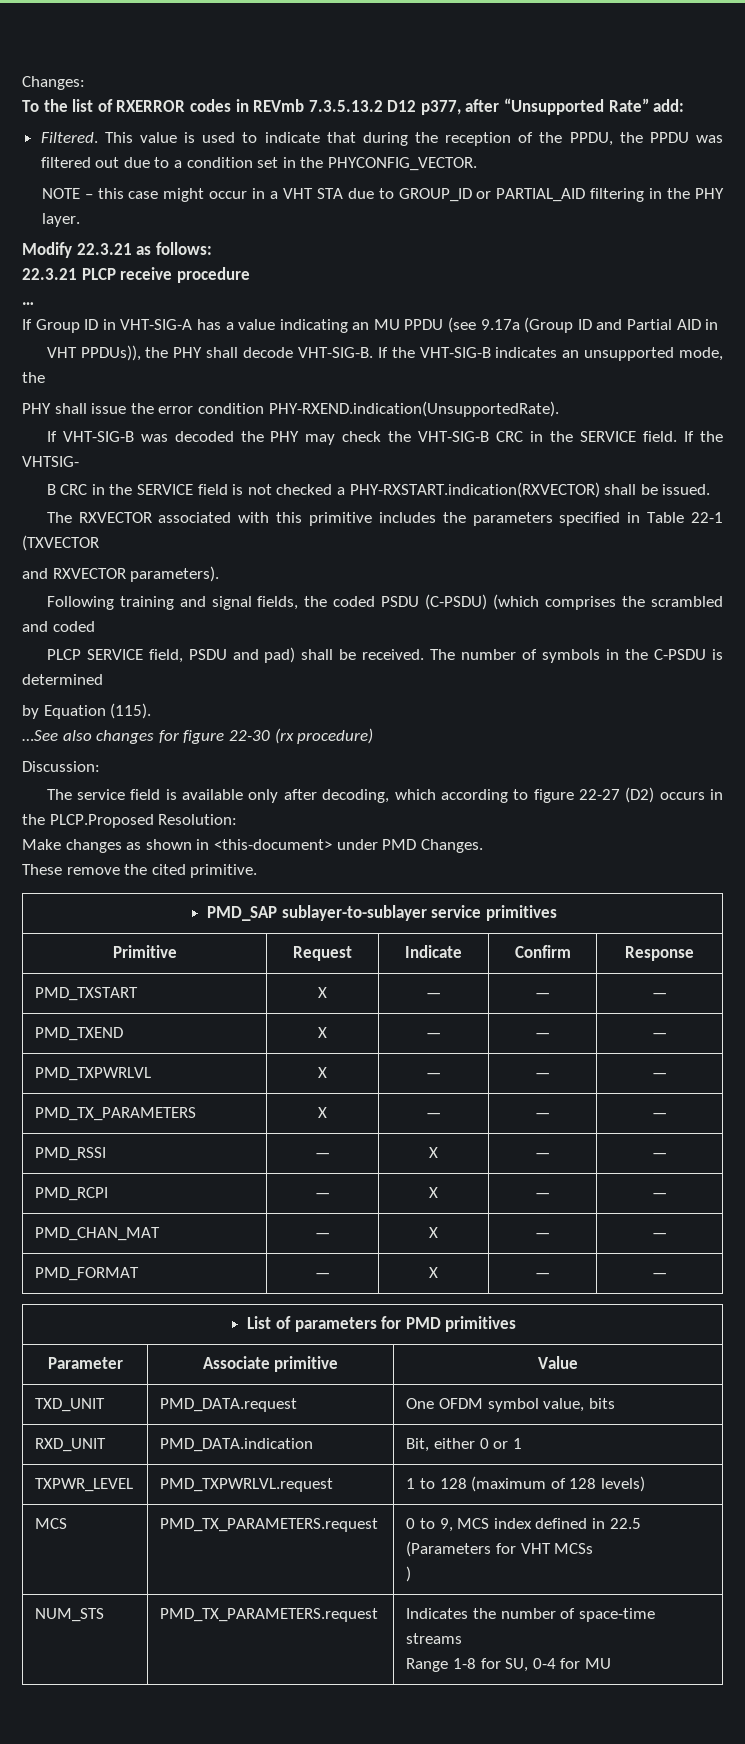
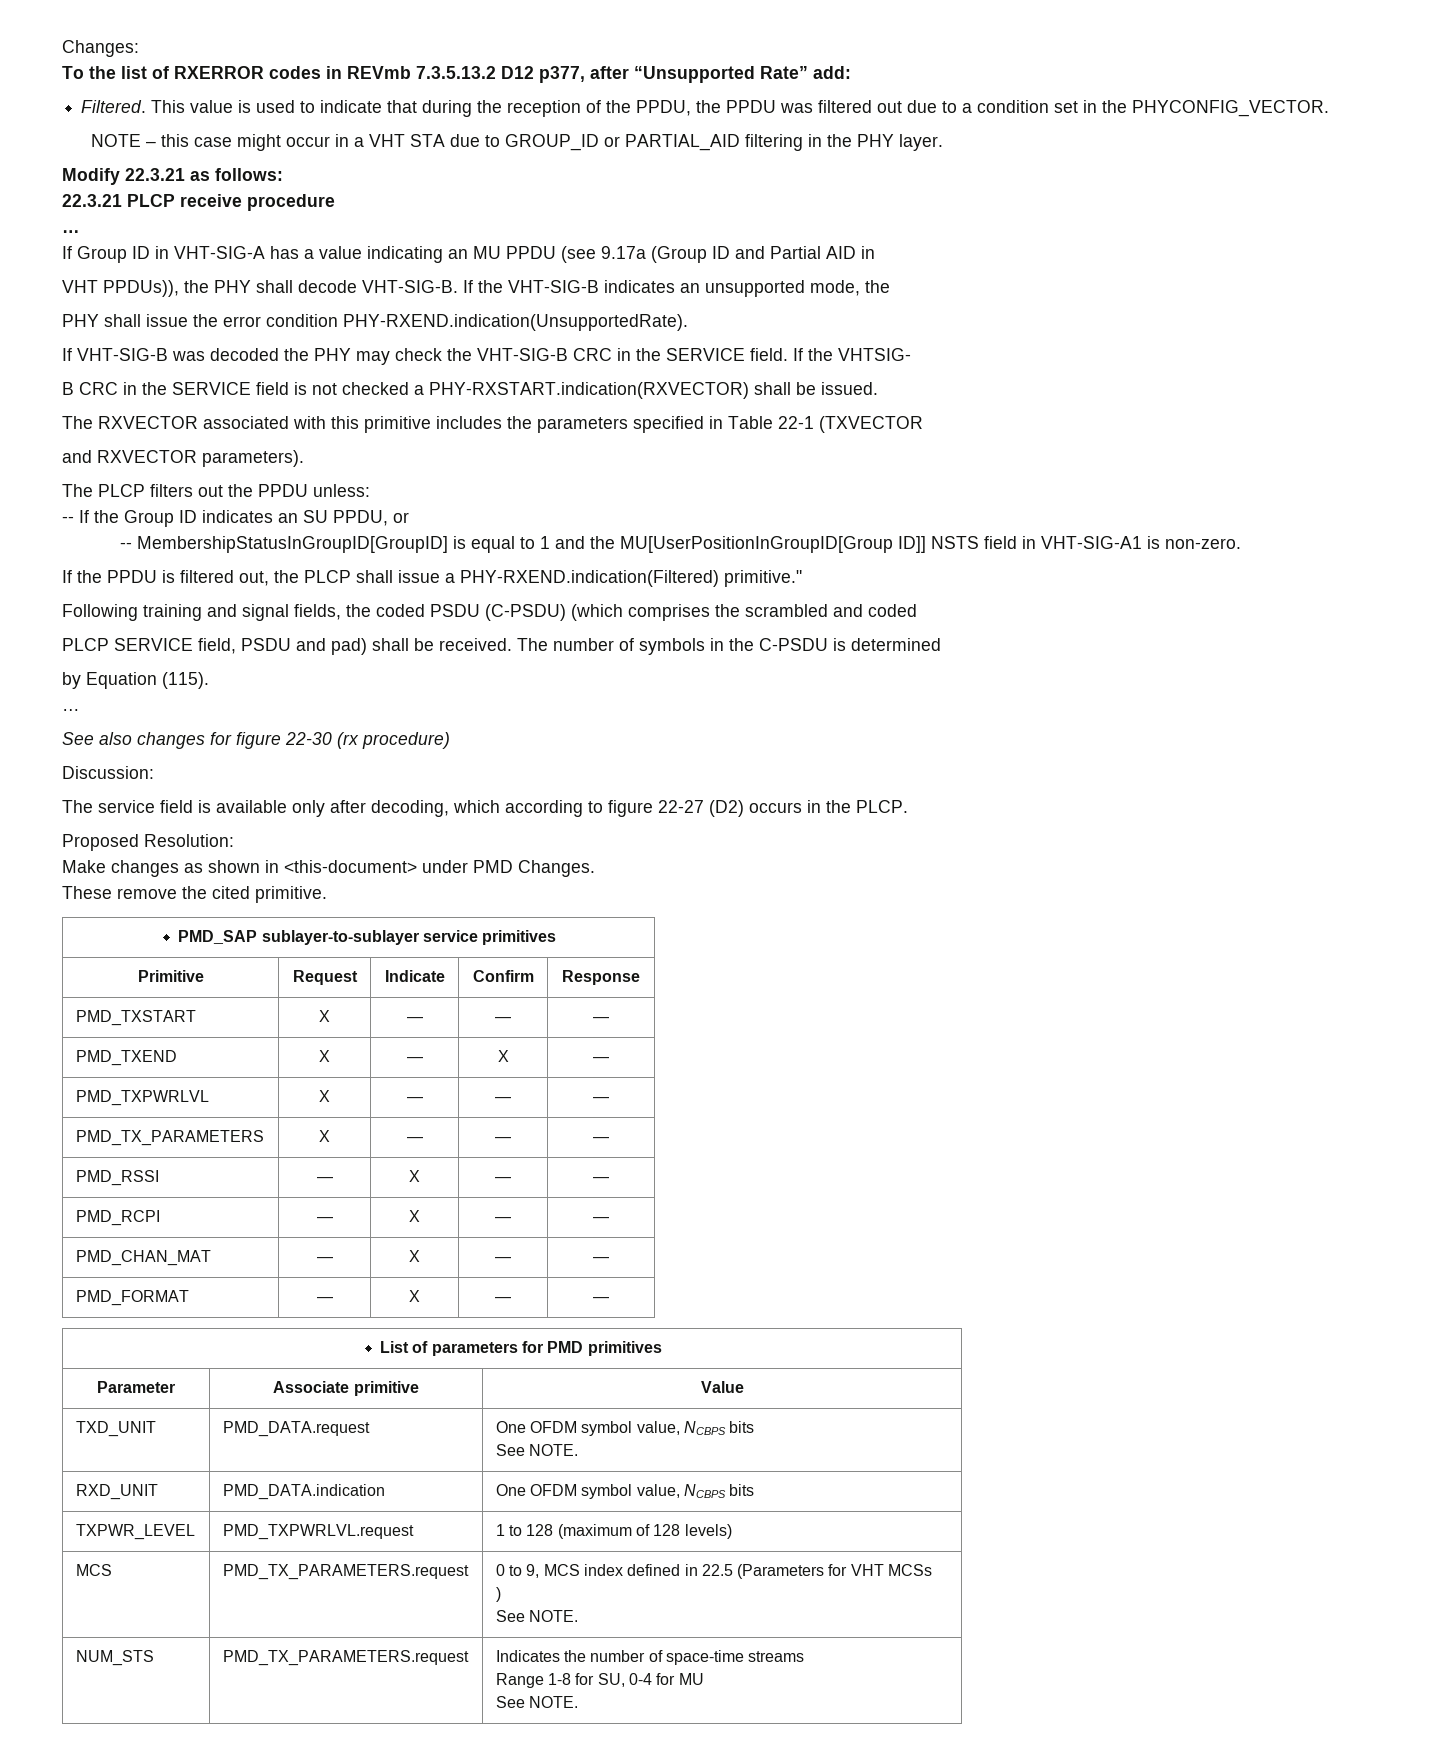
(220, 574) none -> [62,484,370,497] [62,510,409,527] [120,536,1242,553] [62,570,802,587] // The PLCP filters out the PPDU unless: // -- If the Group ID indicates an SU PPDU, or // -- MembershipStatusInGroupID[GroupID] is equal to 1 and the MU[UserPositionInGroupID[Group ID]] NSTS field in VHT-SIG-A1 is non-zero. // If the PPDU is filtered out, the PLCP shall issue a PHY-RXEND.indication(Filtered) primitive."
[22,730,58,741] …See -> [62,709,80,711] [62,732,94,745] … // See
[49,814,154,828] PLCP.Proposed -> [856,800,908,813] [62,834,139,851] PLCP. // Proposed
[535,1033,550,1038] — -> [497,1050,509,1062] X
[588,1398,615,1409] bits -> [683,1421,755,1435] [495,1444,578,1456] NCBPS bits // See NOTE.
[406,1438,522,1452] Bit, either 0 or 1 -> [495,1484,755,1499] One OFDM symbol value, NCBPS bits
(412, 1574) none -> [495,1610,578,1622] // See NOTE.
(611, 1663) none -> [495,1696,578,1708] // See NOTE.

